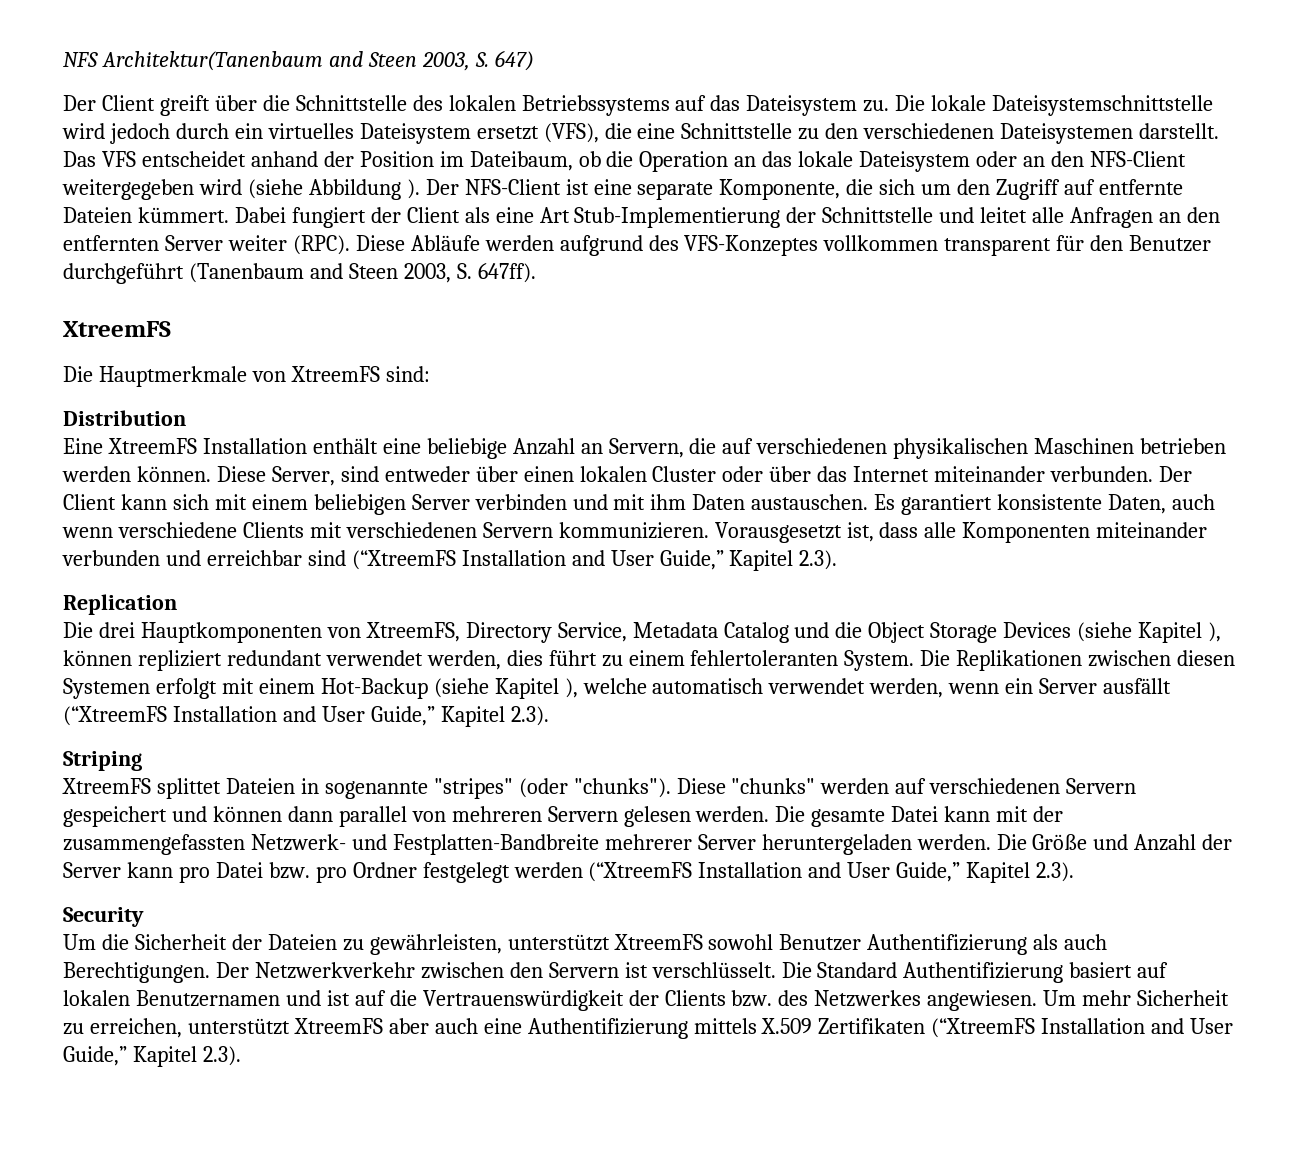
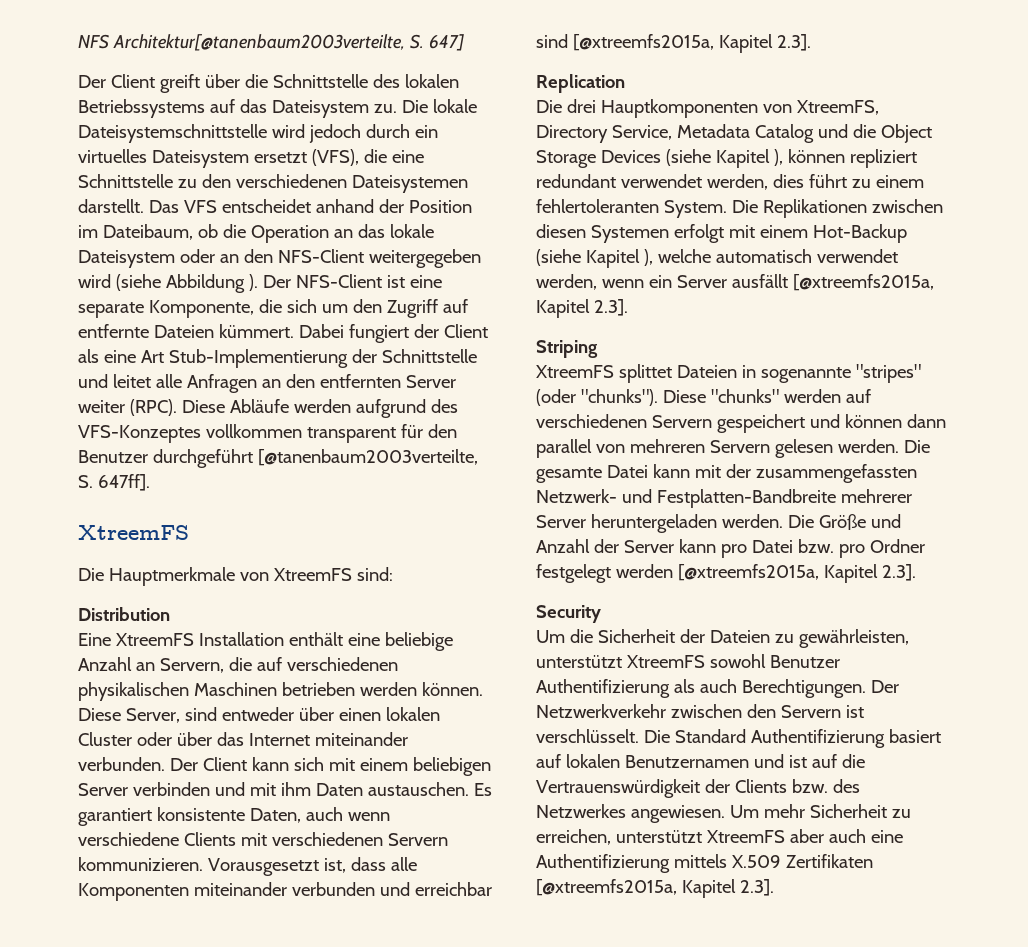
[101,50,534,71] Architektur(Tanenbaum and Steen 2003, S. 647) -> [112,34,464,51] Architektur[@tanenbaum2003verteilte, S. 647]
[188,263,536,283] (Tanenbaum and Steen 2003, S. 647ff). -> [257,449,478,466] [78,474,150,491] [@tanenbaum2003verteilte, S. 647ff].
[351,550,838,571] (“XtreemFS Installation and User Guide,” Kapitel 2.3). -> [572,34,811,53] [@xtreemfs2015a, Kapitel 2.3].
[63,706,549,727] (“XtreemFS Installation and User Guide,” Kapitel 2.3). -> [792,274,934,291] [536,299,628,318] [@xtreemfs2015a, Kapitel 2.3].
[588,862,1075,883] (“XtreemFS Installation and User Guide,” Kapitel 2.3). -> [677,564,916,583] [@xtreemfs2015a, Kapitel 2.3].
[931,1018,1234,1038] [63,1046,241,1067] (“XtreemFS Installation and User Guide,” Kapitel 2.3). -> [536,879,774,898] [@xtreemfs2015a, Kapitel 2.3].

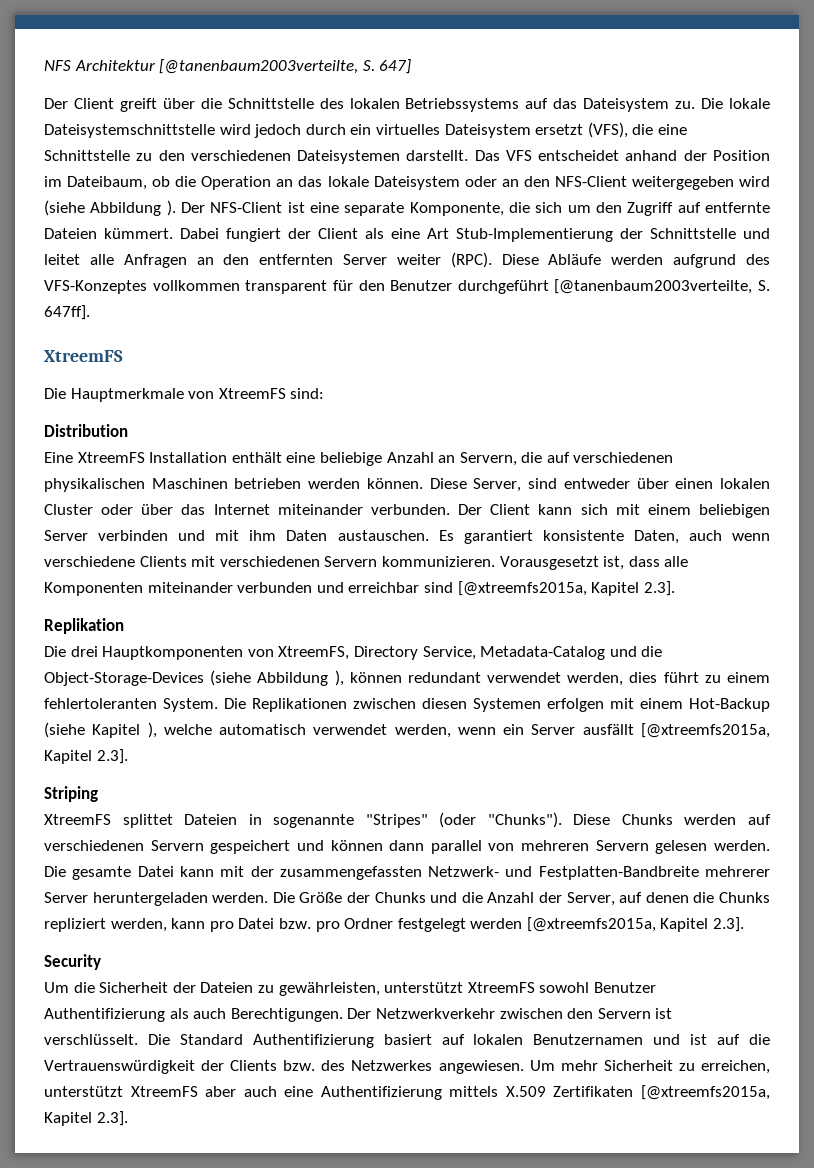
[112,34,405,51] Architektur[@tanenbaum2003verteilte, -> [74,59,359,74] Architektur [@tanenbaum2003verteilte,
[536,74,625,93] Replication -> [44,618,124,634] Replikation
[676,124,932,143] [536,149,770,168] Metadata Catalog und die Object Storage Devices (siehe Kapitel -> [480,646,663,660] [44,670,329,686] Metadata-Catalog und die Object-Storage-Devices (siehe Abbildung
[849,149,917,168] repliziert -> (402, 677) none
[673,224,724,243] erfolgt -> [547,698,604,712] erfolgen
[855,364,921,383] [536,389,779,406] "stripes" (oder "chunks"). Diese "chunks" -> [365,812,673,828] "Stripes" (oder "Chunks"). Diese Chunks
[870,514,901,528] [536,539,674,553] und Anzahl der Server -> [347,892,771,906] [44,918,167,932] der Chunks und die Anzahl der Server, auf denen die Chunks repliziert werden,

